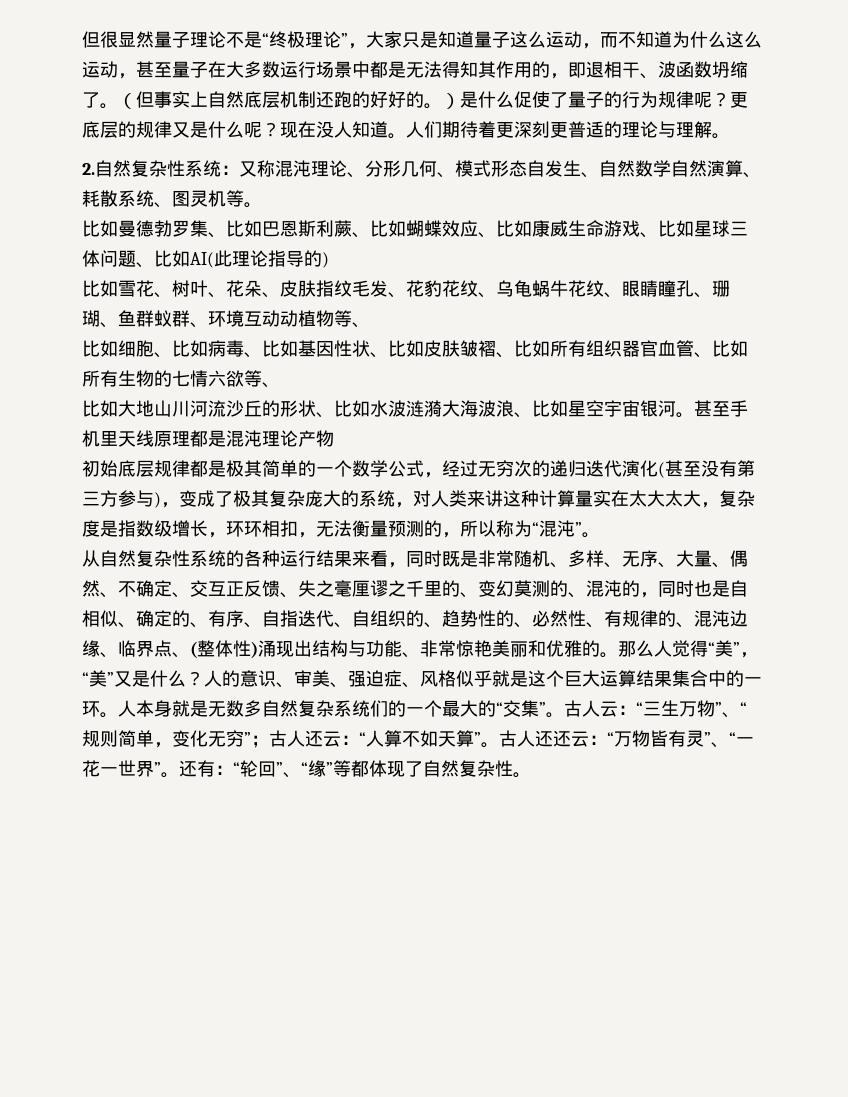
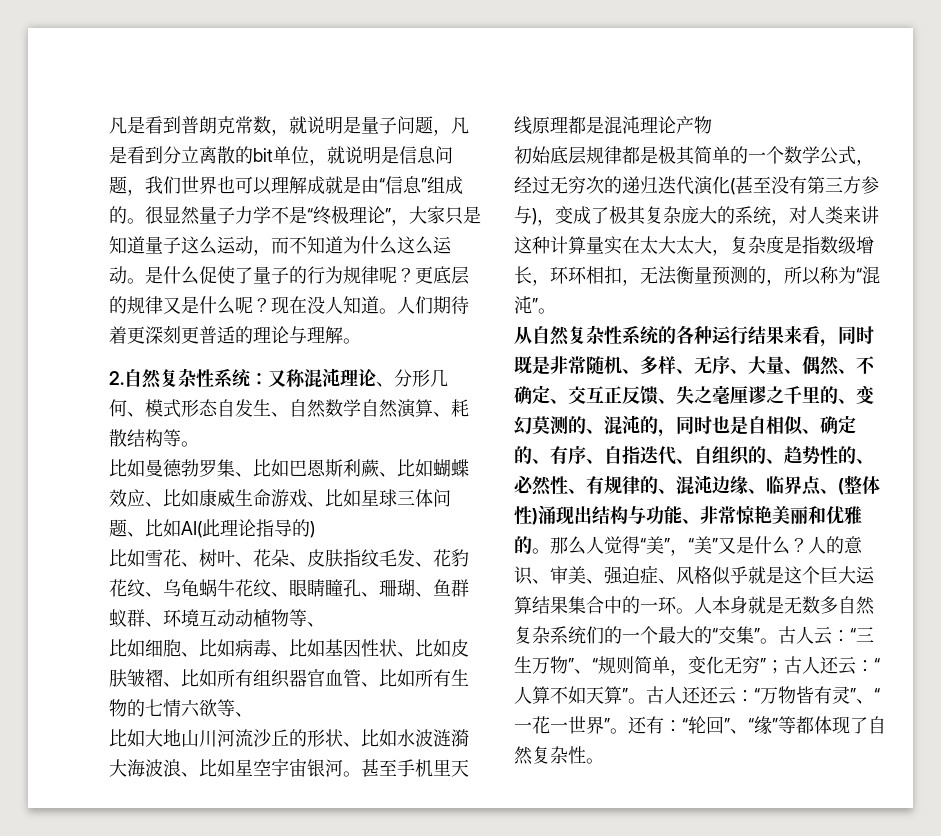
[82,31,100,48] 但 -> [109,116,469,136] [109,146,453,166] [109,176,463,196] [109,206,145,224] 凡是看到普朗克常数，就说明是量子问题，凡是看到分立离散的bit单位，就说明是信息问题，我们世界也可以理解成就是由“信息”组成的。
[190,31,226,48] 理论 -> [235,206,271,224] 力学
[118,61,748,79] [82,91,460,109] ，甚至量子在大多数运行场景中都是无法得知其作用的，即退相干、波函数坍缩了。（但事实上自然底层机制还跑的好好的。） -> [127,278,145,284] 。
[118,190,226,208] 系统、图灵机 -> [127,429,163,447] 结构

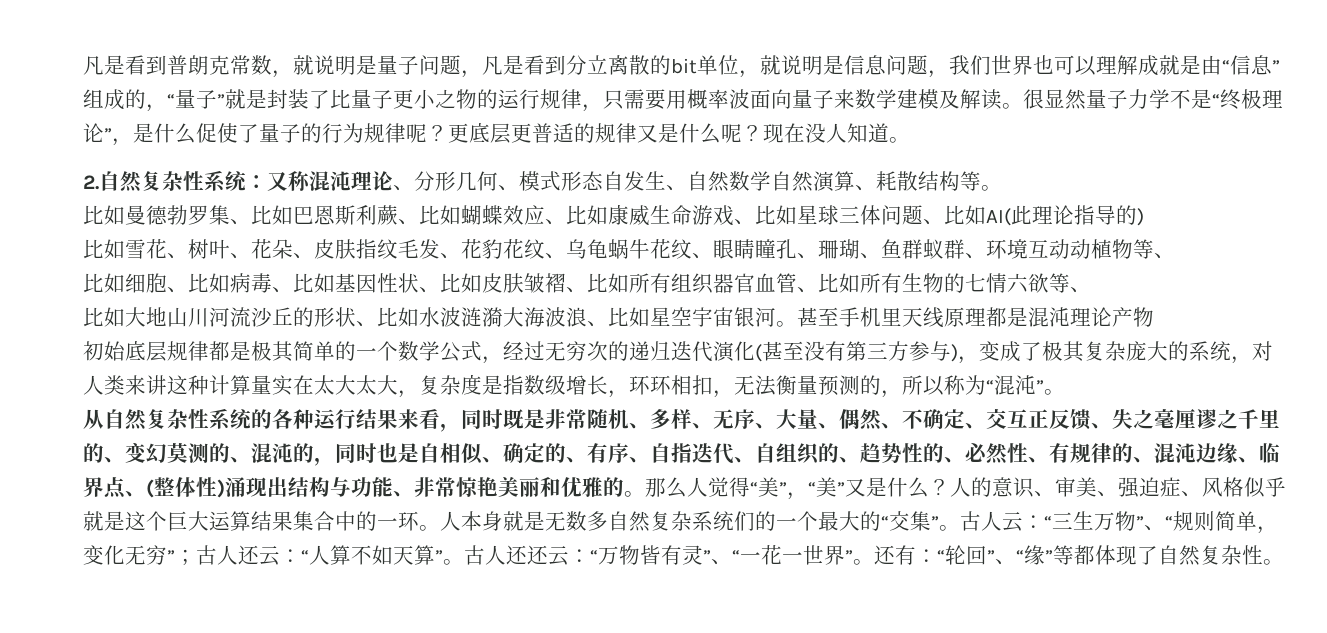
(127, 215) none -> [146,89,1002,112] ，“量子”就是封装了比量子更小之物的运行规律，只需要用概率波面向量子来数学建模及解读
[409,206,481,225] [109,236,452,256] [109,266,145,284] 大家只是知道量子这么运动，而不知道为什么这么运动。 -> (133, 142) none
(469, 275) none -> [511,123,574,143] 更普适
[397,296,469,314] [109,325,361,344] 人们期待着更深刻更普适的理论与理解。 -> (910, 140) none

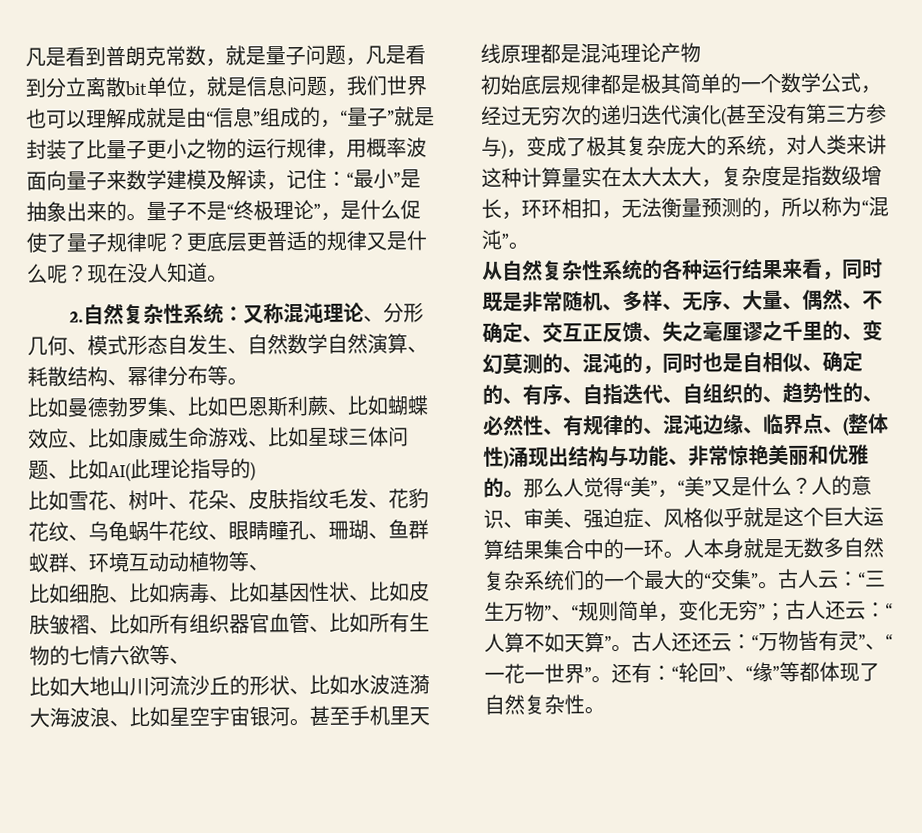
[314,55,356,75] 说明 -> (246, 55) none
[650,55,671,75] 的 -> (126, 87) none
[781,55,823,75] 说明 -> (227, 86) none
[603,89,666,110] 只需要 -> (347, 154) none
[1002,89,1170,110] 。很显然量子力学 -> [266,168,421,191] [26,201,187,222] ，记住：“最小”是抽象出来的。量子
[301,123,364,143] 的行为 -> (107, 243) none
(960, 181) none -> [107,365,208,387] 、幂律分布

